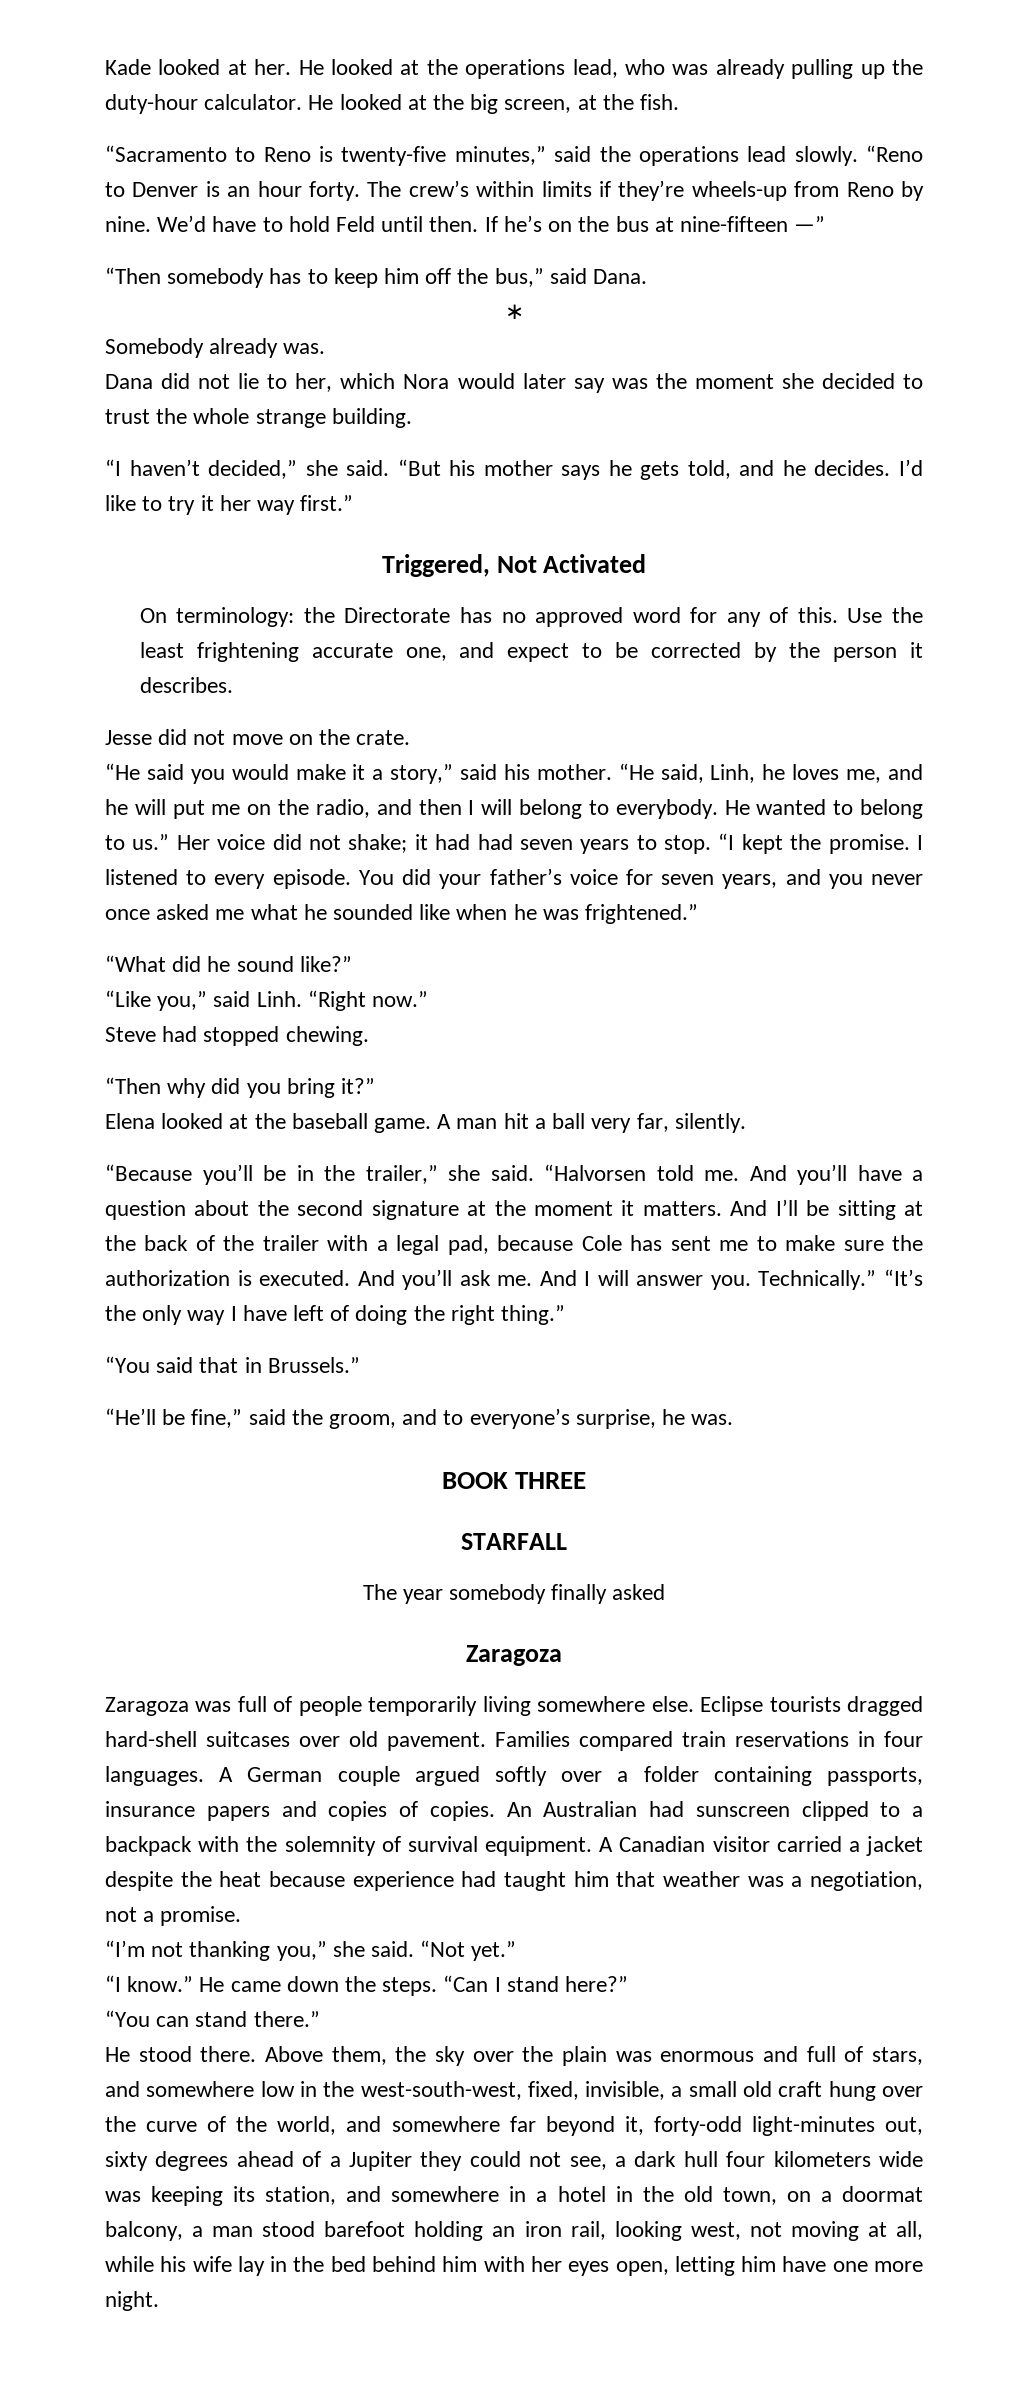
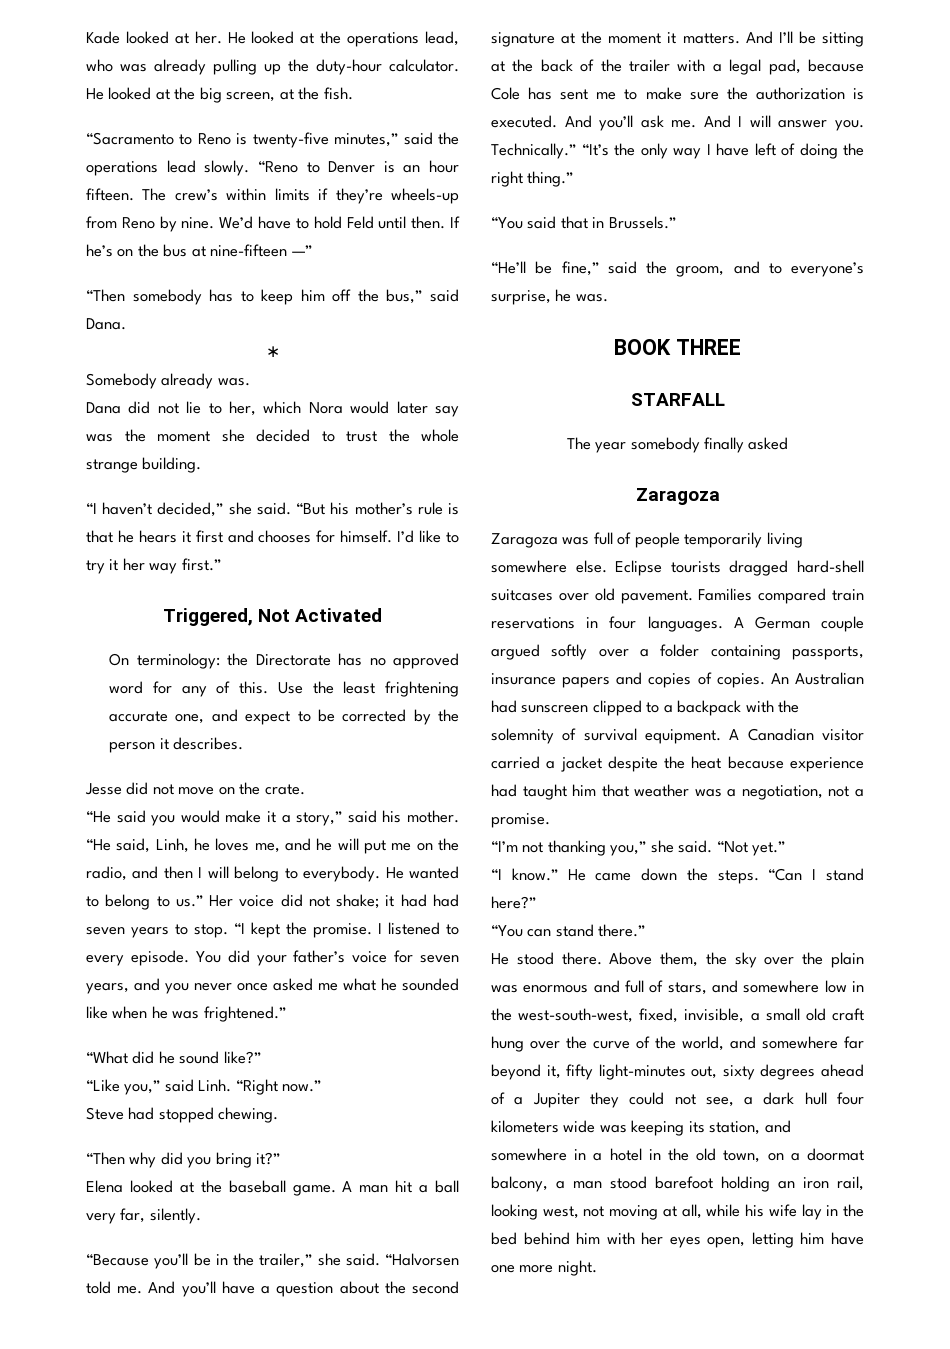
[309,181,360,201] forty. -> [86,188,134,201] fifteen.
[483,460,891,480] mother says he gets told, and he decides. -> [354,502,460,515] [86,530,393,543] mother’s rule is that he hears it first and chooses for himself.
[653,2116,742,2136] forty-odd -> [566,1064,594,1080] fifty

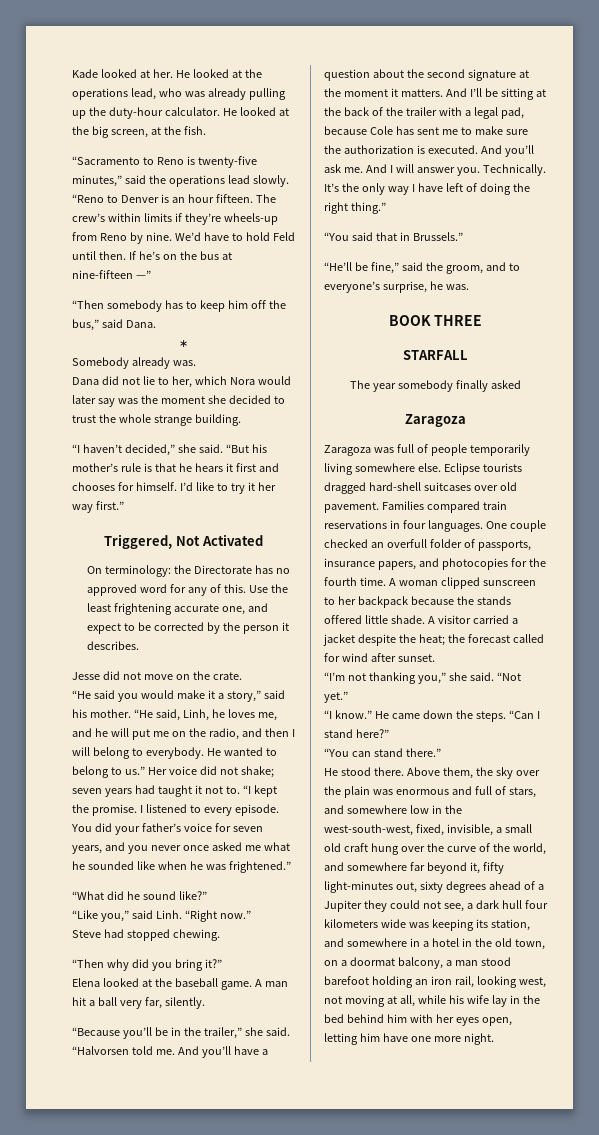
[385,894,459,907] [86,924,228,938] it had had seven years to stop. -> [72,785,240,797] seven years had taught it not to.
[491,143,609,159] Technically.” “It’s -> [482,164,546,176] [324,183,339,192] Technically. It’s
[733,616,864,632] [491,644,864,660] [491,672,864,688] [491,700,800,716] [491,728,814,744] A German couple argued softly over a folder containing passports, insurance papers and copies of copies. An Australian had sunscreen clipped to a backpack with the solemnity of survival equipment. A Canadian -> [485,520,546,532] [324,539,531,551] [324,558,546,570] [324,577,536,589] [324,596,511,608] [324,615,435,624] One couple checked an overfull folder of passports, insurance papers, and photocopies for the fourth time. A woman clipped sunscreen to her backpack because the stands offered little shade. A
[691,756,864,772] [491,784,864,800] [491,813,550,828] heat because experience had taught him that weather was a negotiation, not a promise. -> [418,634,544,646] [324,653,435,662] heat; the forecast called for wind after sunset.

